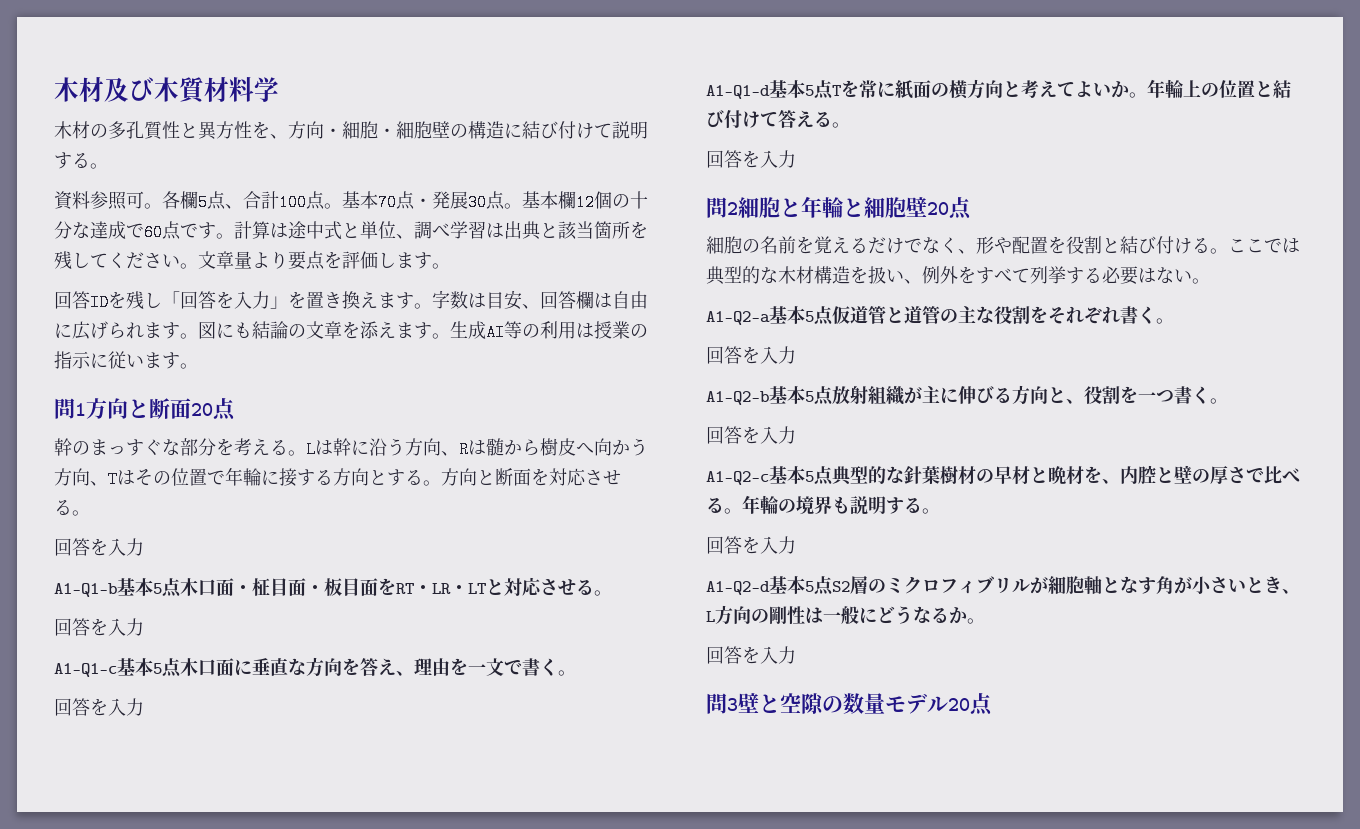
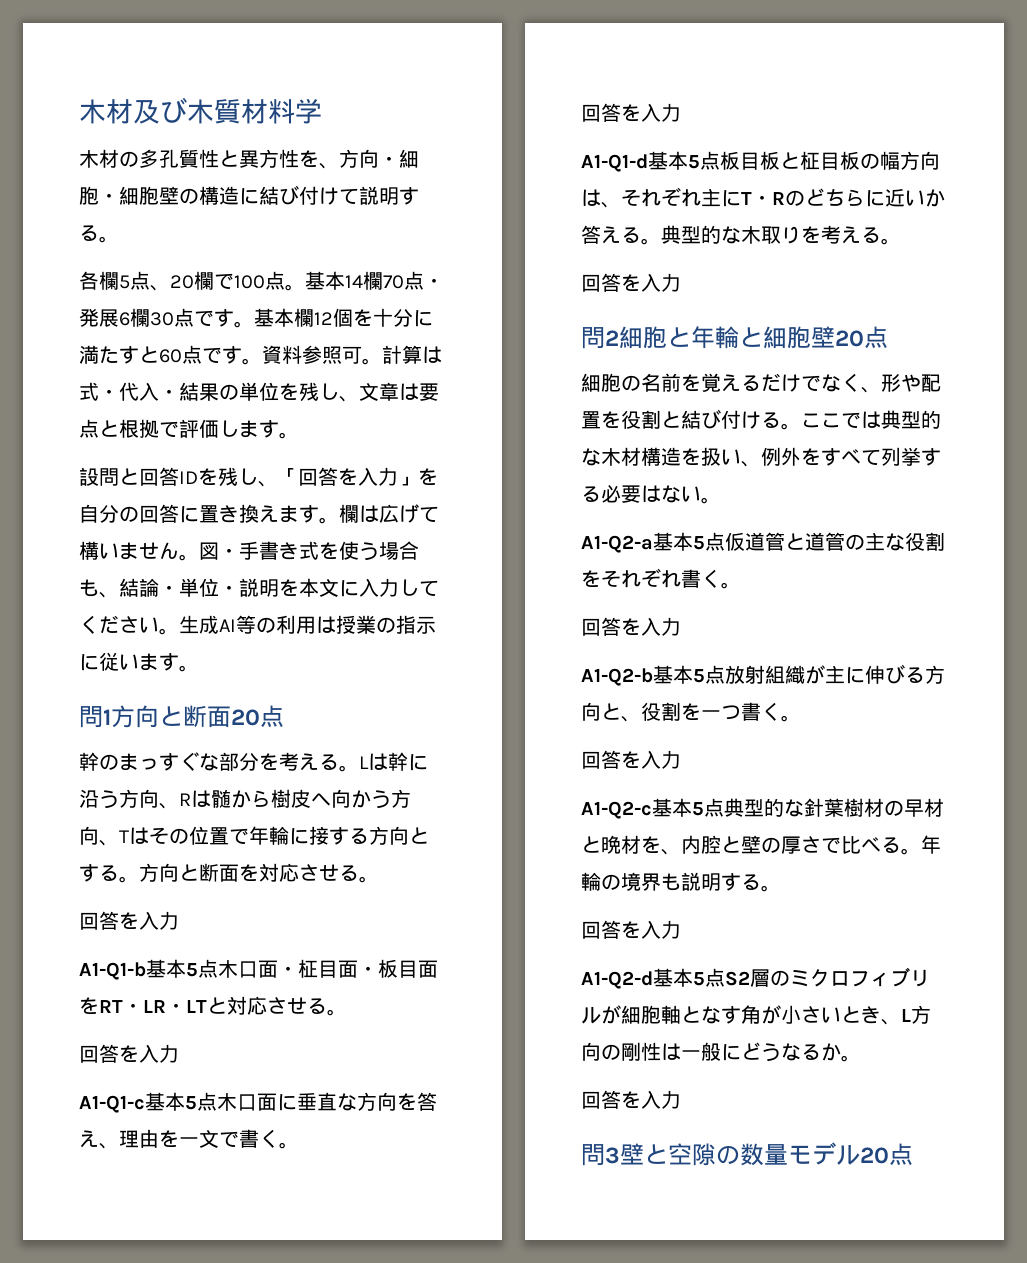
[54,191,648,211] [54,221,648,241] [54,251,342,270] 資料参照可。各欄5点、合計100点。基本70点・発展30点。基本欄12個の十分な達成で60点です。計算は途中式と単位、調べ学習は出典と該当箇所を残してください。文章量より要点を -> [79,271,444,291] [79,308,433,328] [79,345,442,365] [79,382,439,402] [79,419,179,438] 各欄5点、20欄で100点。基本14欄70点・発展6欄30点です。基本欄12個を十分に満たすと60点です。資料参照可。計算は式・代入・結果の単位を残し、文章は要点と根拠で
(450, 266) none -> [79,467,139,486] 設問と
(162, 300) none -> [258,481,278,487] 、
(306, 300) none -> [79,504,199,523] 自分の回答に
[432,290,648,310] [54,321,432,340] 字数は目安、回答欄は自由に広げられます。図にも結論の文章を添えます -> [339,504,439,523] [79,541,419,561] [79,578,439,598] [79,615,159,634] 欄は広げて構いません。図・手書き式を使う場合も、結論・単位・説明を本文に入力してください
[832,79,1291,99] [706,110,796,129] Tを常に紙面の横方向と考えてよいか。年輪上の位置と結び付けて答 -> [720,151,940,170] [581,187,945,208] [581,225,841,245] 板目板と柾目板の幅方向は、それぞれ主にT・Rのどちらに近いか答える。典型的な木取りを考

